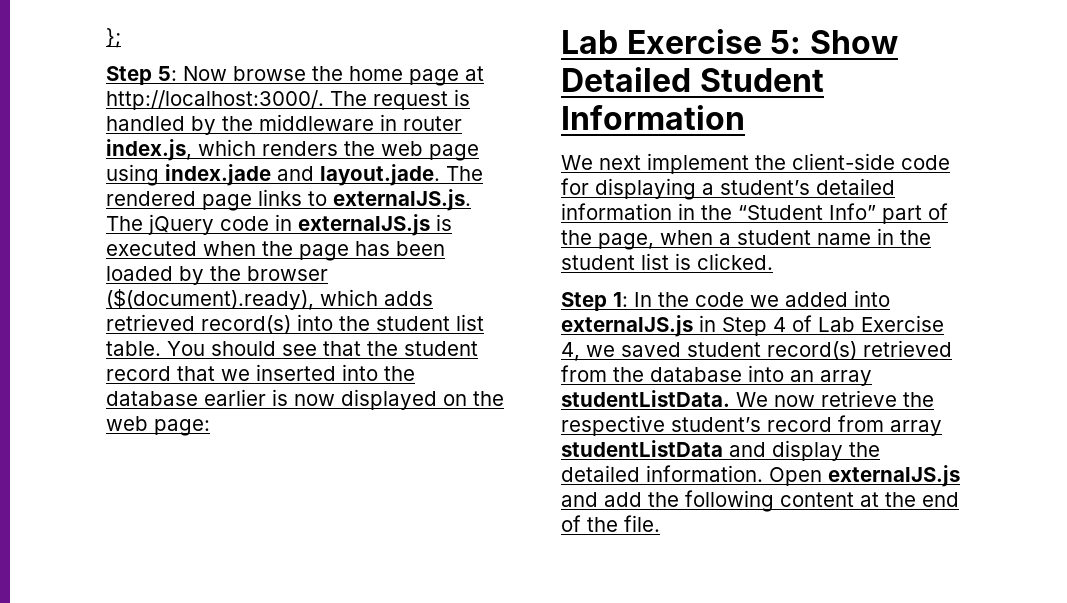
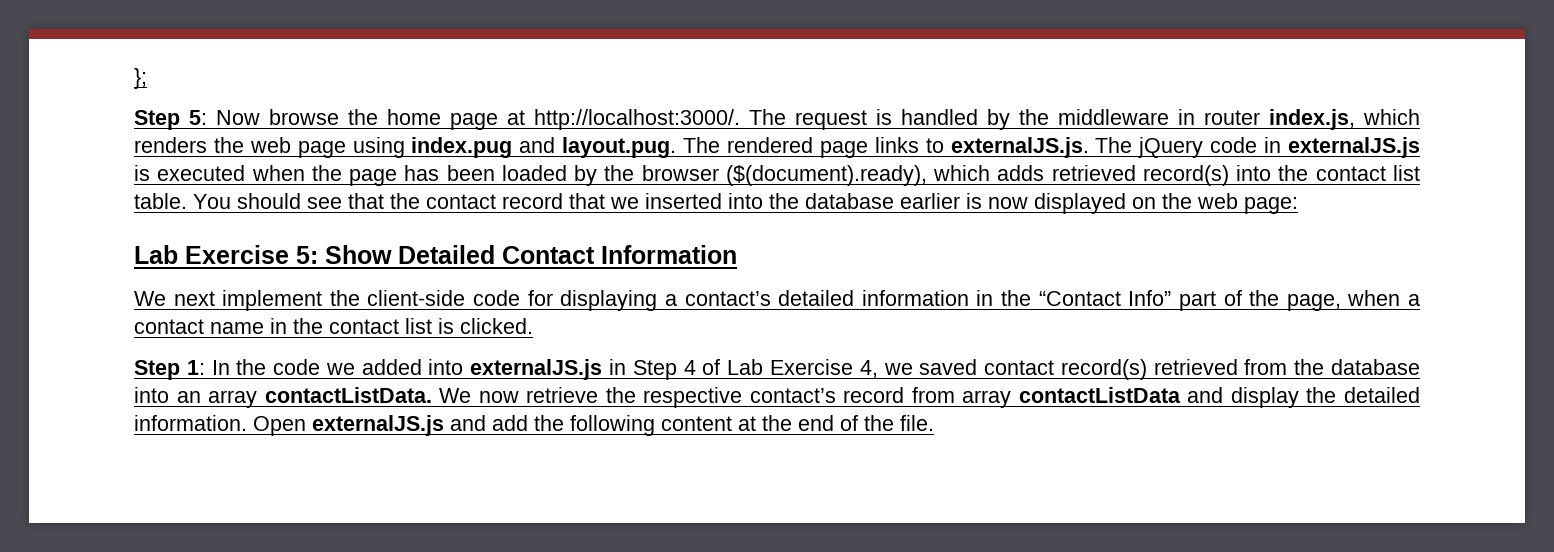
[165,164,440,186] index.jade and layout.jade. -> [411,137,677,158] index.pug and layout.pug.
[376,316,450,331] student -> [1315,166,1386,181] contact
[404,341,478,356] student -> [426,194,496,209] contact
[699,68,824,92] Student -> [502,246,595,264] Contact
[720,180,810,195] student’s -> [684,291,771,306] contact’s
[738,205,823,220] “Student -> [1038,291,1121,306] “Contact
[737,230,811,245] student -> [134,319,204,334] contact
[561,255,635,270] student -> [329,319,399,334] contact
[687,342,761,357] student -> [984,360,1055,375] contact
[561,390,730,407] studentListData. -> [264,387,432,403] contactListData.
[671,417,761,432] student’s -> [749,388,836,403] contact’s
[561,440,723,457] studentListData -> [1018,387,1181,403] contactListData

